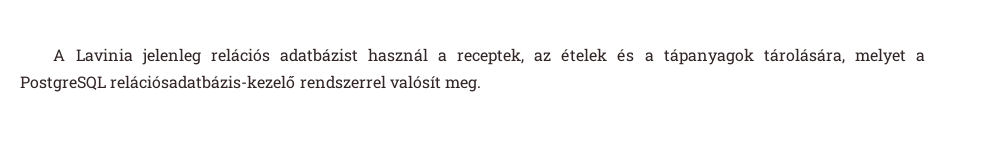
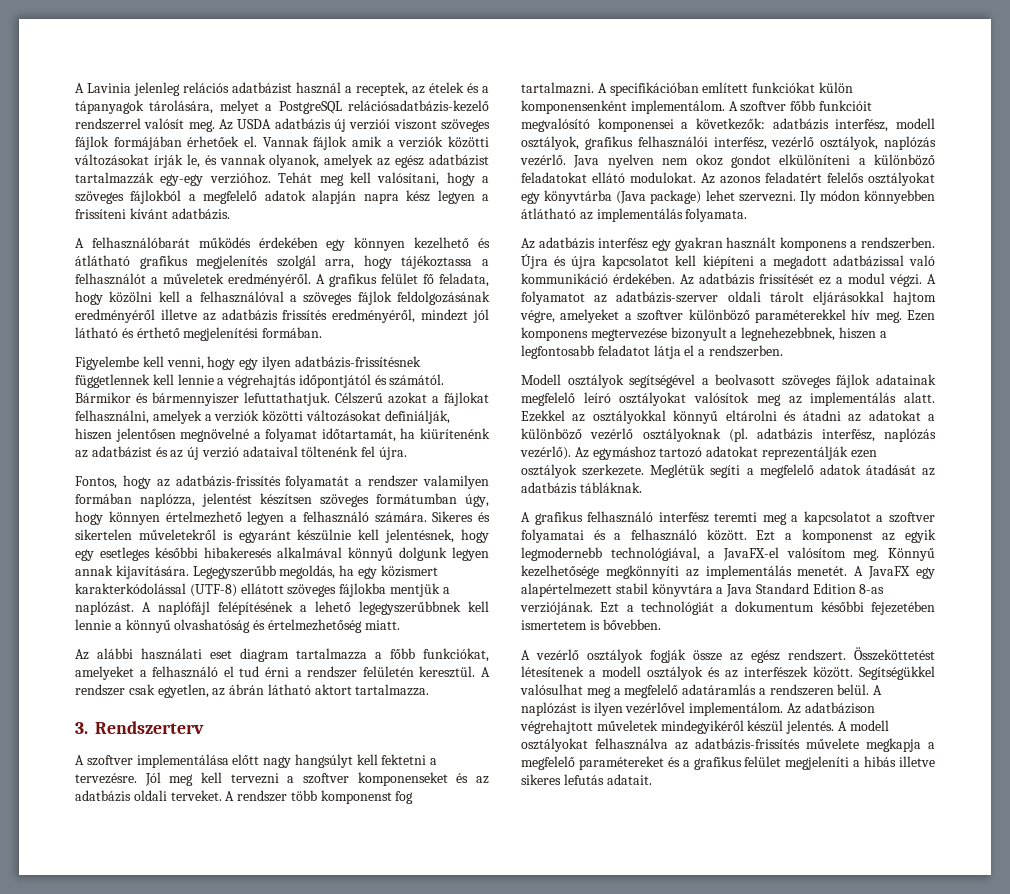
(482, 85) none -> [219,118,490,132] [75,136,490,150] [74,154,490,168] [75,172,489,186] [75,190,490,204] [75,208,230,220] [75,237,490,251] [75,255,489,269] [75,273,489,287] [75,291,490,305] [75,309,489,323] [75,327,323,341] [75,356,421,370] [75,374,445,388] [75,392,489,406] [75,410,450,424] [75,428,490,442] [75,446,408,460] [75,475,489,489] [75,493,489,507] [75,511,490,525] [75,529,489,543] [75,547,489,561] [75,565,438,579] [75,583,450,597] [75,601,489,615] [75,619,400,633] [75,648,489,662] [75,666,490,680] [75,684,430,698] [75,721,204,734] [75,754,438,768] [75,772,490,786] [75,790,414,804] [521,82,853,96] [521,100,872,114] [521,118,935,132] [521,136,936,150] [520,154,935,168] [521,172,935,186] [521,190,935,204] [521,208,748,222] [521,237,935,251] [521,254,935,269] [521,273,936,287] [521,291,936,305] [520,309,935,323] [521,327,887,341] [521,345,783,359] [521,374,936,388] [521,392,935,406] [521,410,935,424] [521,428,936,442] [520,446,877,460] [521,464,935,478] [521,482,642,494] [521,511,935,525] [521,529,936,543] [521,547,935,561] [521,565,935,579] [521,583,885,597] [520,601,935,615] [521,619,661,630] [521,647,935,663] [521,666,935,680] [520,684,883,698] [521,702,875,716] [520,720,889,734] [521,738,935,752] [521,756,936,770] [521,774,652,785] Az USDA adatbázis új verziói viszont szöveges fájlok formájában érhetőek el. Vannak fájlok amik a verziók közötti változásokat írják le, és vannak olyanok, amelyek az egész adatbázist tartalmazzák egy-egy verzióhoz. Tehát meg kell valósítani, hogy a szöveges fájlokból a megfelelő adatok alapján napra kész legyen a frissíteni kívánt adatbázis. // A felhasználóbarát működés érdekében egy könnyen kezelhető és átlátható grafikus megjelenítés szolgál arra, hogy tájékoztassa a felhasználót a műveletek eredményéről. A grafikus felület fő feladata, hogy közölni kell a felhasználóval a szöveges fájlok feldolgozásának eredményéről illetve az adatbázis frissítés eredményéről, mindezt jól látható és érthető megjelenítési formában. // Figyelembe kell venni, hogy egy ilyen adatbázis-frissítésnek függetlennek kell lennie a végrehajtás időpontjától és számától. Bármikor és bármennyiszer lefuttathatjuk. Célszerű azokat a fájlokat felhasználni, amelyek a verziók közötti változásokat definiálják, hiszen jelentősen megnövelné a folyamat időtartamát, ha kiürítenénk az adatbázist és az új verzió adataival töltenénk fel újra. // Fontos, hogy az adatbázis-frissítés folyamatát a rendszer valamilyen formában naplózza, jelentést készítsen szöveges formátumban úgy, hogy könnyen értelmezhető legyen a felhasználó számára. Sikeres és sikertelen műveletekről is egyaránt készülnie kell jelentésnek, hogy egy esetleges későbbi hibakeresés alkalmával könnyű dolgunk legyen annak kijavítására. Legegyszerűbb megoldás, ha egy közismert karakterkódolással (UTF-8) ellátott szöveges fájlokba mentjük a naplózást. A naplófájl felépítésének a lehető legegyszerűbbnek kell lennie a könnyű olvashatóság és értelmezhetőség miatt. // Az alábbi használati eset diagram tartalmazza a főbb funkciókat, amelyeket a felhasználó el tud érni a rendszer felületén keresztül. A rendszer csak egyetlen, az ábrán látható aktort tartalmazza. // 3. Rendszerterv // A szoftver implementálása előtt nagy hangsúlyt kell fektetni a tervezésre. Jól meg kell tervezni a szoftver komponenseket és az adatbázis oldali terveket. A rendszer több komponenst fog tartalmazni. A specifikációban említett funkciókat külön komponensenként implementálom. A szoftver főbb funkcióit megvalósító komponensei a következők: adatbázis interfész, modell osztályok, grafikus felhasználói interfész, vezérlő osztályok, naplózás vezérlő. Java nyelven nem okoz gondot elkülöníteni a különböző feladatokat ellátó modulokat. Az azonos feladatért felelős osztályokat egy könyvtárba (Java package) lehet szervezni. Ily módon könnyebben átlátható az implementálás folyamata. // Az adatbázis interfész egy gyakran használt komponens a rendszerben. Újra és újra kapcsolatot kell kiépíteni a megadott adatbázissal való kommunikáció érdekében. Az adatbázis frissítését ez a modul végzi. A folyamatot az adatbázis-szerver oldali tárolt eljárásokkal hajtom végre, amelyeket a szoftver különböző paraméterekkel hív meg. Ezen komponens megtervezése bizonyult a legnehezebbnek, hiszen a legfontosabb feladatot látja el a rendszerben. // Modell osztályok segítségével a beolvasott szöveges fájlok adatainak megfelelő leíró osztályokat valósítok meg az implementálás alatt. Ezekkel az osztályokkal könnyű eltárolni és átadni az adatokat a különböző vezérlő osztályoknak (pl. adatbázis interfész, naplózás vezérlő). Az egymáshoz tartozó adatokat reprezentálják ezen osztályok szerkezete. Meglétük segíti a megfelelő adatok átadását az adatbázis tábláknak. // A grafikus felhasználó interfész teremti meg a kapcsolatot a szoftver folyamatai és a felhasználó között. Ezt a komponenst az egyik legmodernebb technológiával, a JavaFX-el valósítom meg. Könnyű kezelhetősége megkönnyíti az implementálás menetét. A JavaFX egy alapértelmezett stabil könyvtára a Java Standard Edition 8-as verziójának. Ezt a technológiát a dokumentum későbbi fejezetében ismertetem is bővebben. // A vezérlő osztályok fogják össze az egész rendszert. Összeköttetést létesítenek a modell osztályok és az interfészek között. Segítségükkel valósulhat meg a megfelelő adatáramlás a rendszeren belül. A naplózást is ilyen vezérlővel implementálom. Az adatbázison végrehajtott műveletek mindegyikéről készül jelentés. A modell osztályokat felhasználva az adatbázis-frissítés művelete megkapja a megfelelő paramétereket és a grafikus felület megjeleníti a hibás illetve sikeres lefutás adatait.

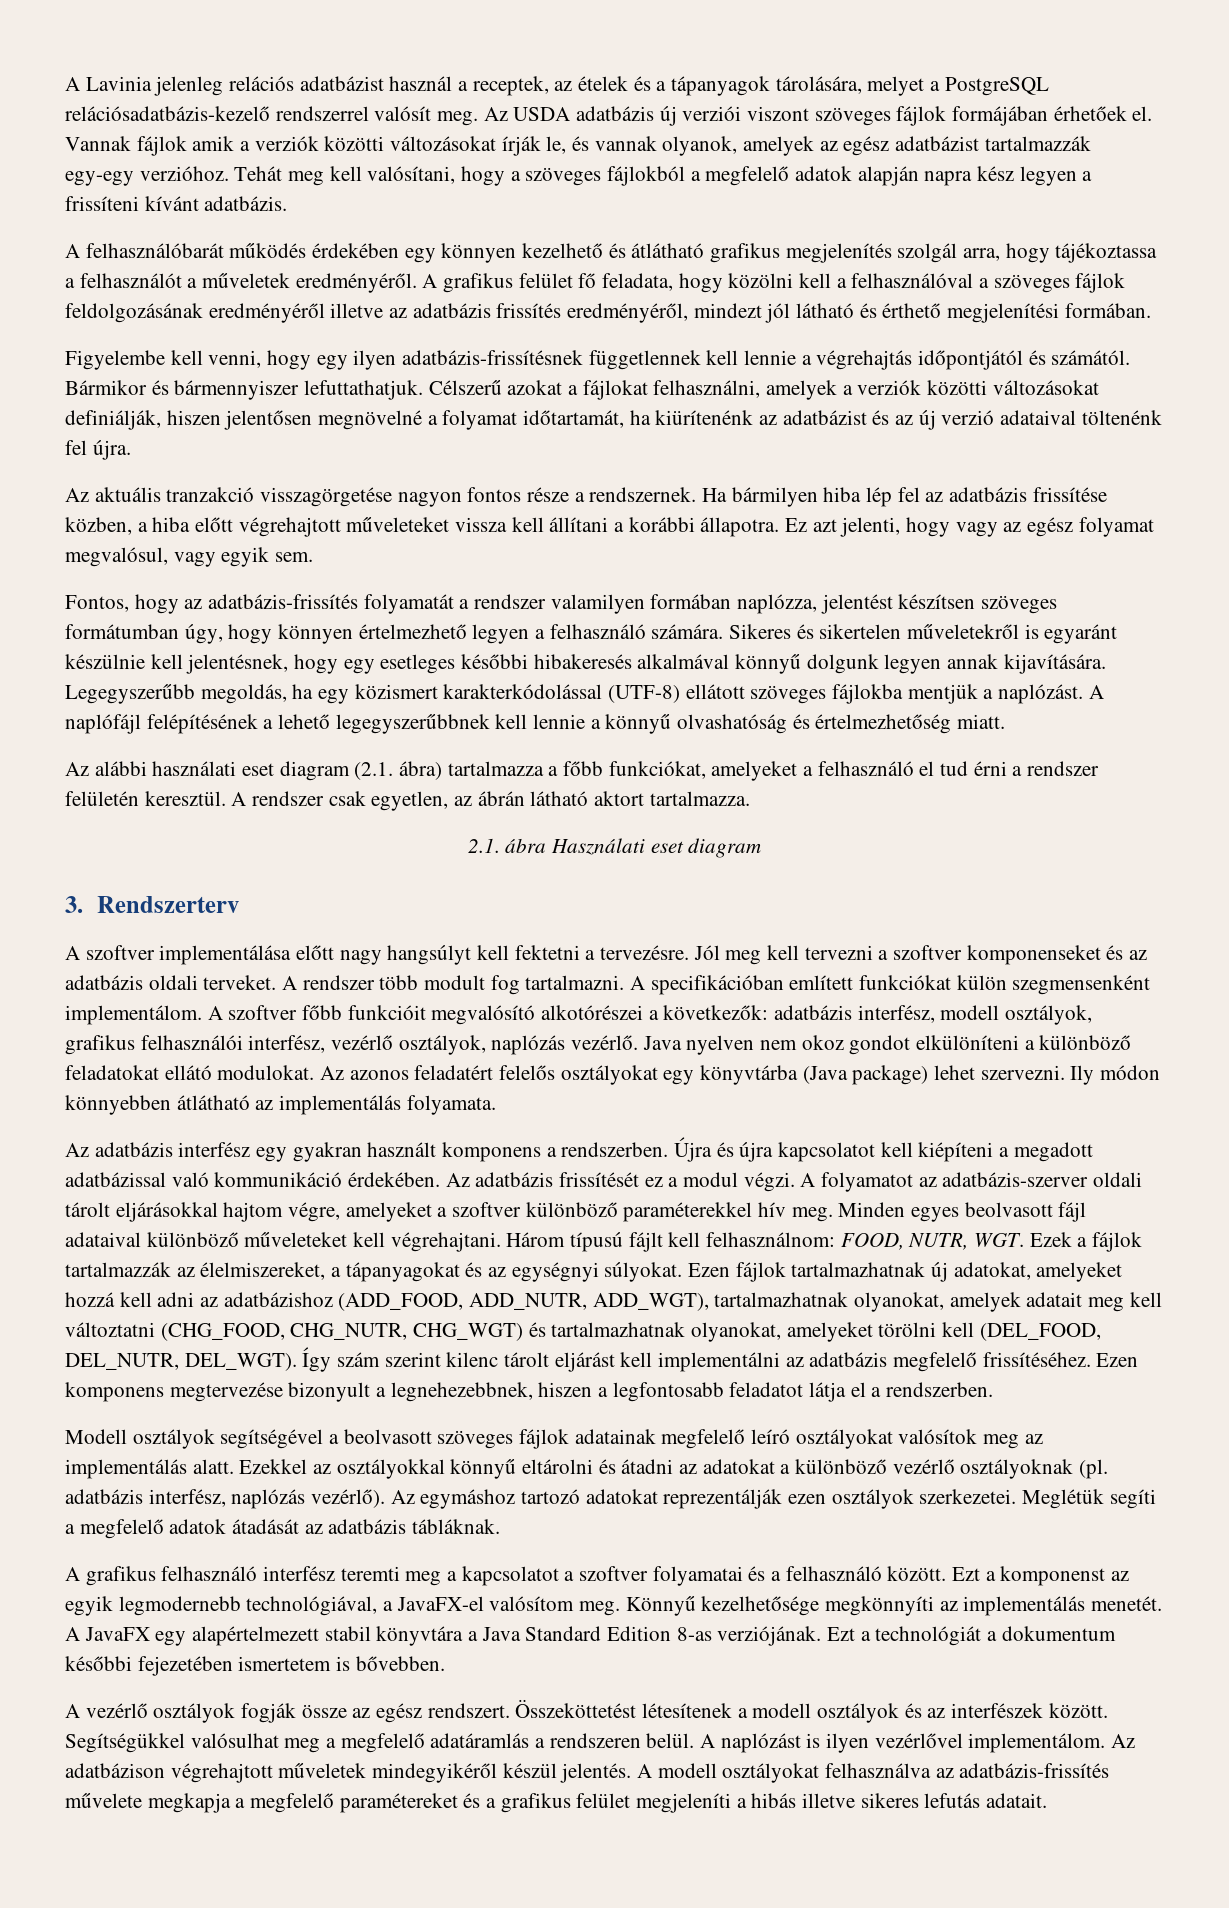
(408, 453) none -> [65,487,1107,507] [65,517,1154,537] [65,547,314,567] // Az aktuális tranzakció visszagörgetése nagyon fontos része a rendszernek. Ha bármilyen hiba lép fel az adatbázis frissítése közben, a hiba előtt végrehajtott műveleteket vissza kell állítani a korábbi állapotra. Ez azt jelenti, hogy vagy az egész folyamat megvalósul, vagy egyik sem.
(289, 655) none -> [354,761,443,780] (2.1. ábra)
(430, 690) none -> [467,838,762,858] // 2.1. ábra Használati eset diagram
[320,790,392,804] komponenst -> [424,975,486,990] modult
[521,100,627,114] komponensenként -> [1012,975,1151,995] szegmensenként
[597,118,674,132] komponensei -> [541,1005,644,1020] alkotórészei
(902, 317) none -> [838,1202,1087,1222] [65,1232,1143,1252] [65,1262,1123,1282] [65,1292,1162,1312] [65,1322,1101,1342] [65,1347,1091,1372] Minden egyes beolvasott fájl adataival különböző műveleteket kell végrehajtani. Három típusú fájlt kell felhasználnom: FOOD, NUTR, WGT. Ezek a fájlok tartalmazzák az élelmiszereket, a tápanyagokat és az egységnyi súlyokat. Ezen fájlok tartalmazhatnak új adatokat, amelyeket hozzá kell adni az adatbázishoz (ADD_FOOD, ADD_NUTR, ADD_WGT), tartalmazhatnak olyanokat, amelyek adatait meg kell változtatni (CHG_FOOD, CHG_NUTR, CHG_WGT) és tartalmazhatnak olyanokat, amelyeket törölni kell (DEL_FOOD, DEL_NUTR, DEL_WGT). Így szám szerint kilenc tárolt eljárást kell implementálni az adatbázis megfelelő frissítéséhez.
[582,464,645,476] szerkezete. -> [919,1489,1017,1504] szerkezetei.

